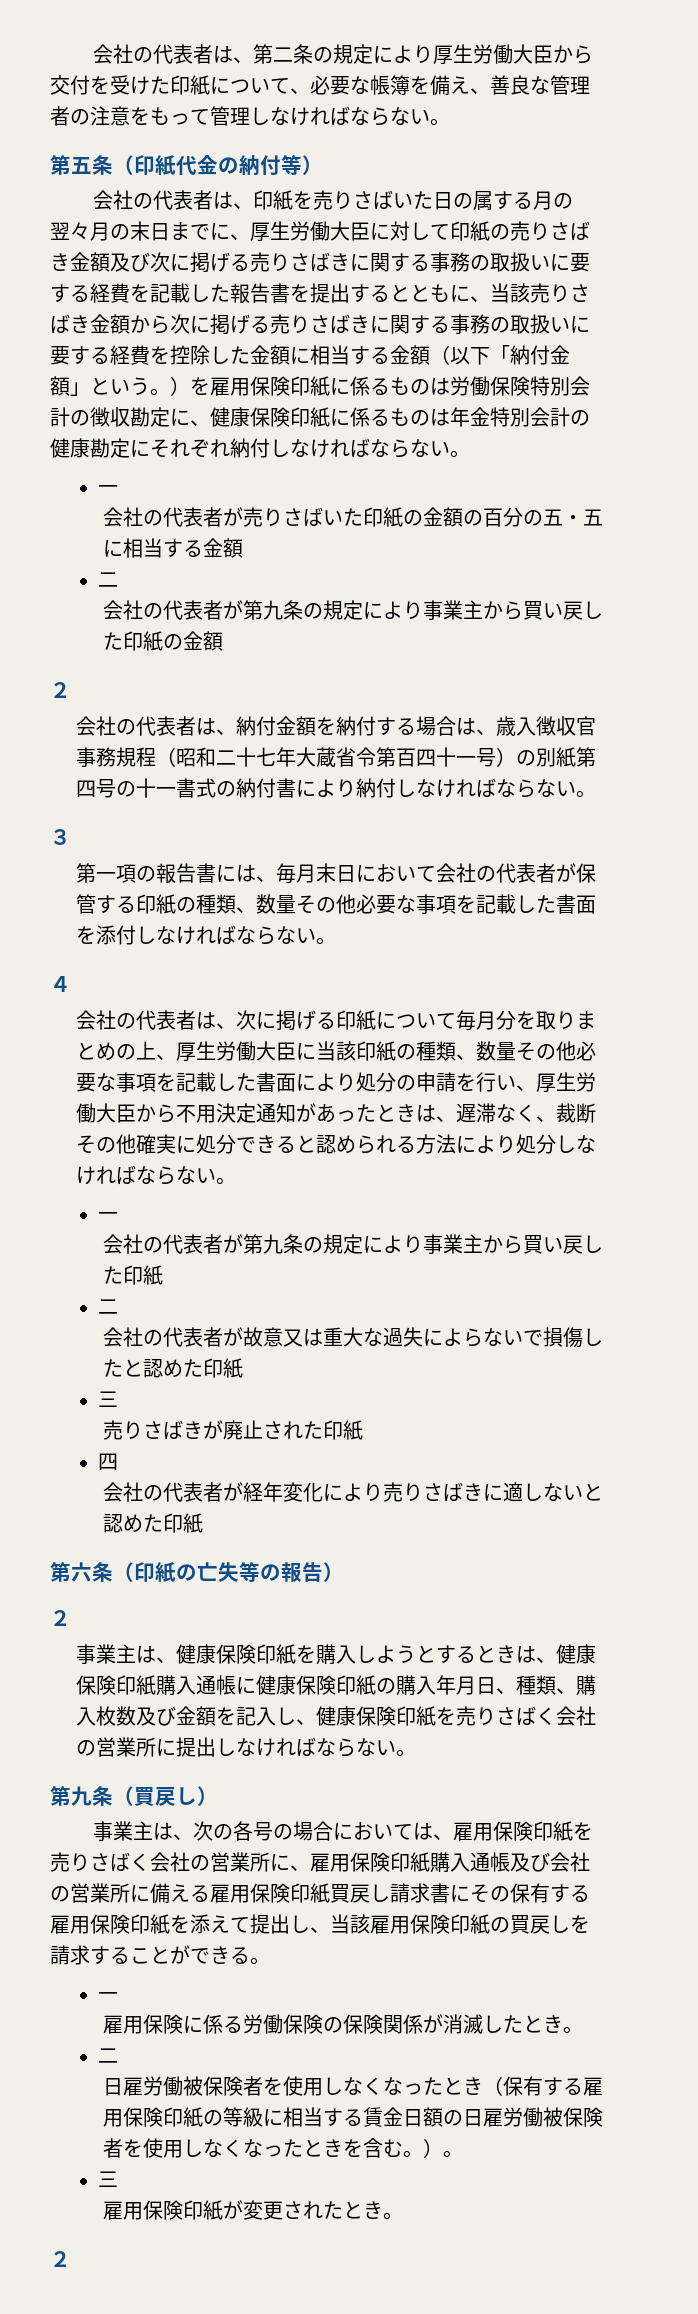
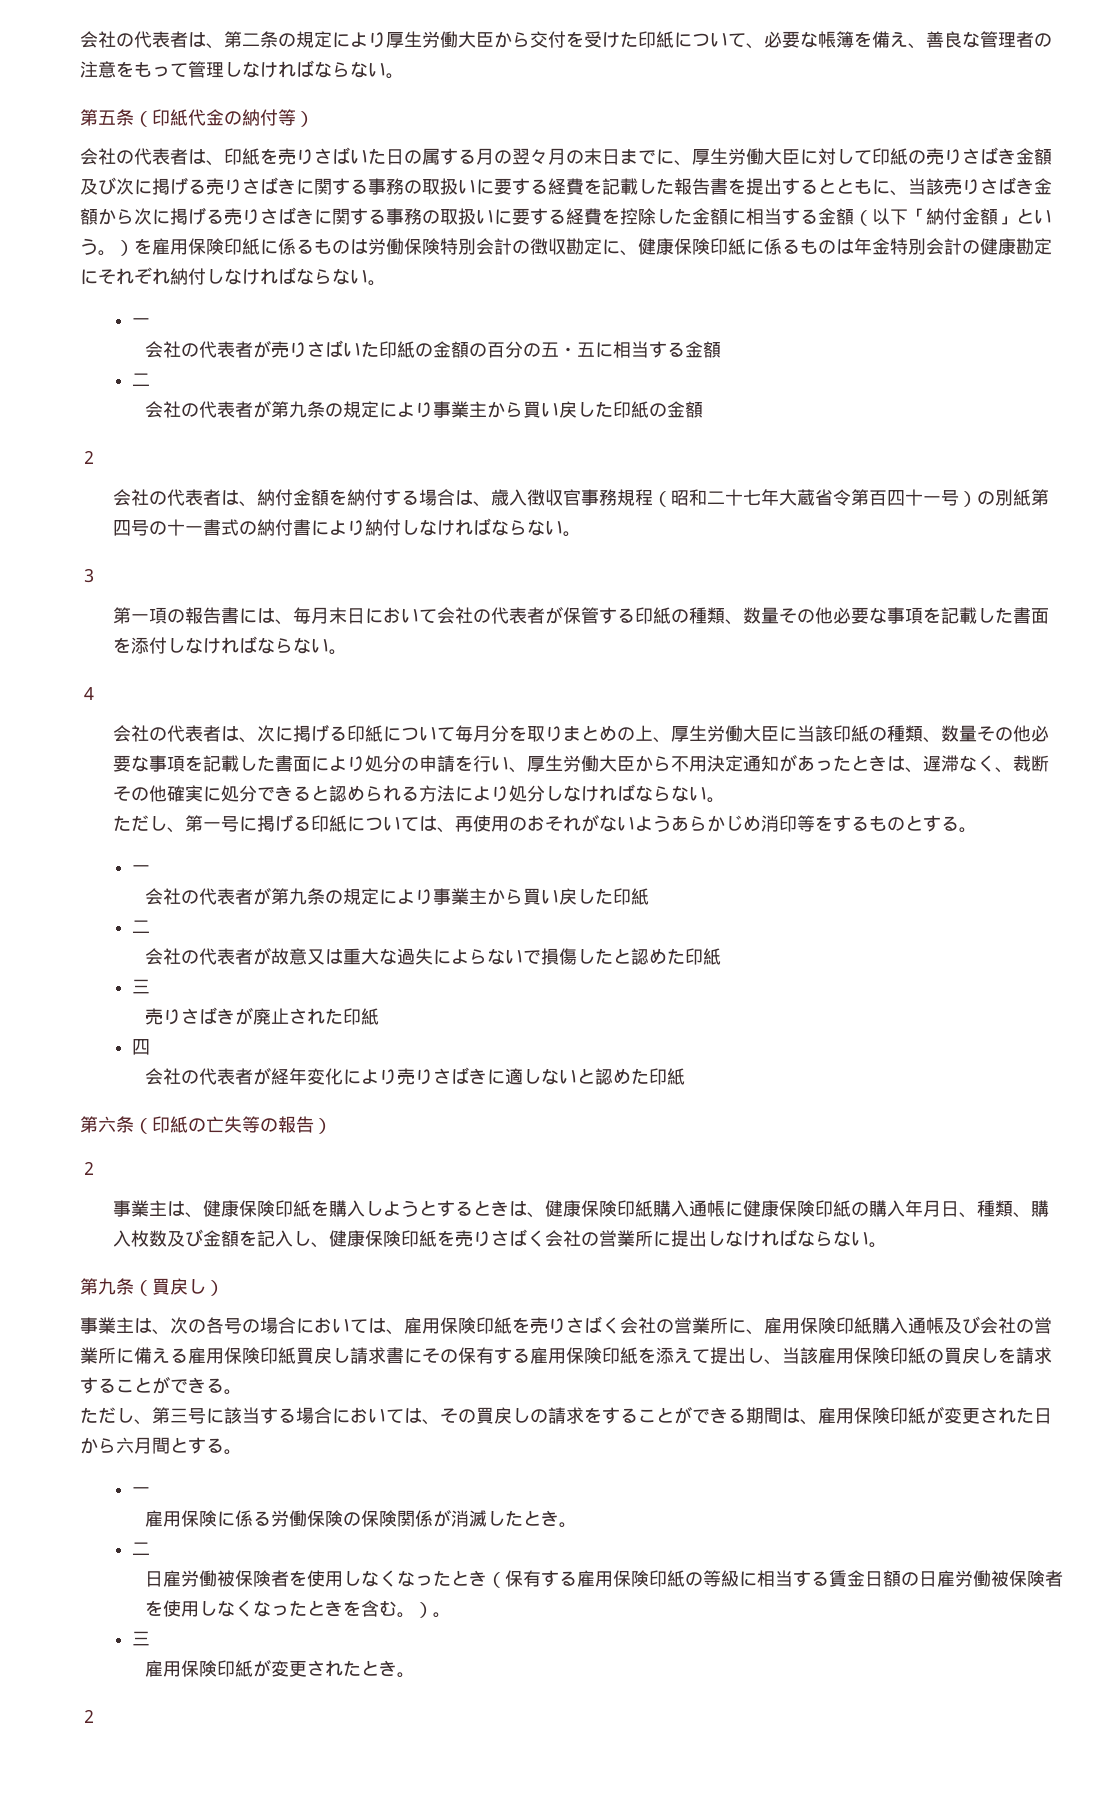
(237, 1181) none -> [112,814,977,833] // ただし、第一号に掲げる印紙については、再使用のおそれがないようあらかじめ消印等をするものとする。
(270, 1961) none -> [80,1406,1052,1425] [80,1437,242,1455] // ただし、第三号に該当する場合においては、その買戻しの請求をすることができる期間は、雇用保険印紙が変更された日から六月間とする。

